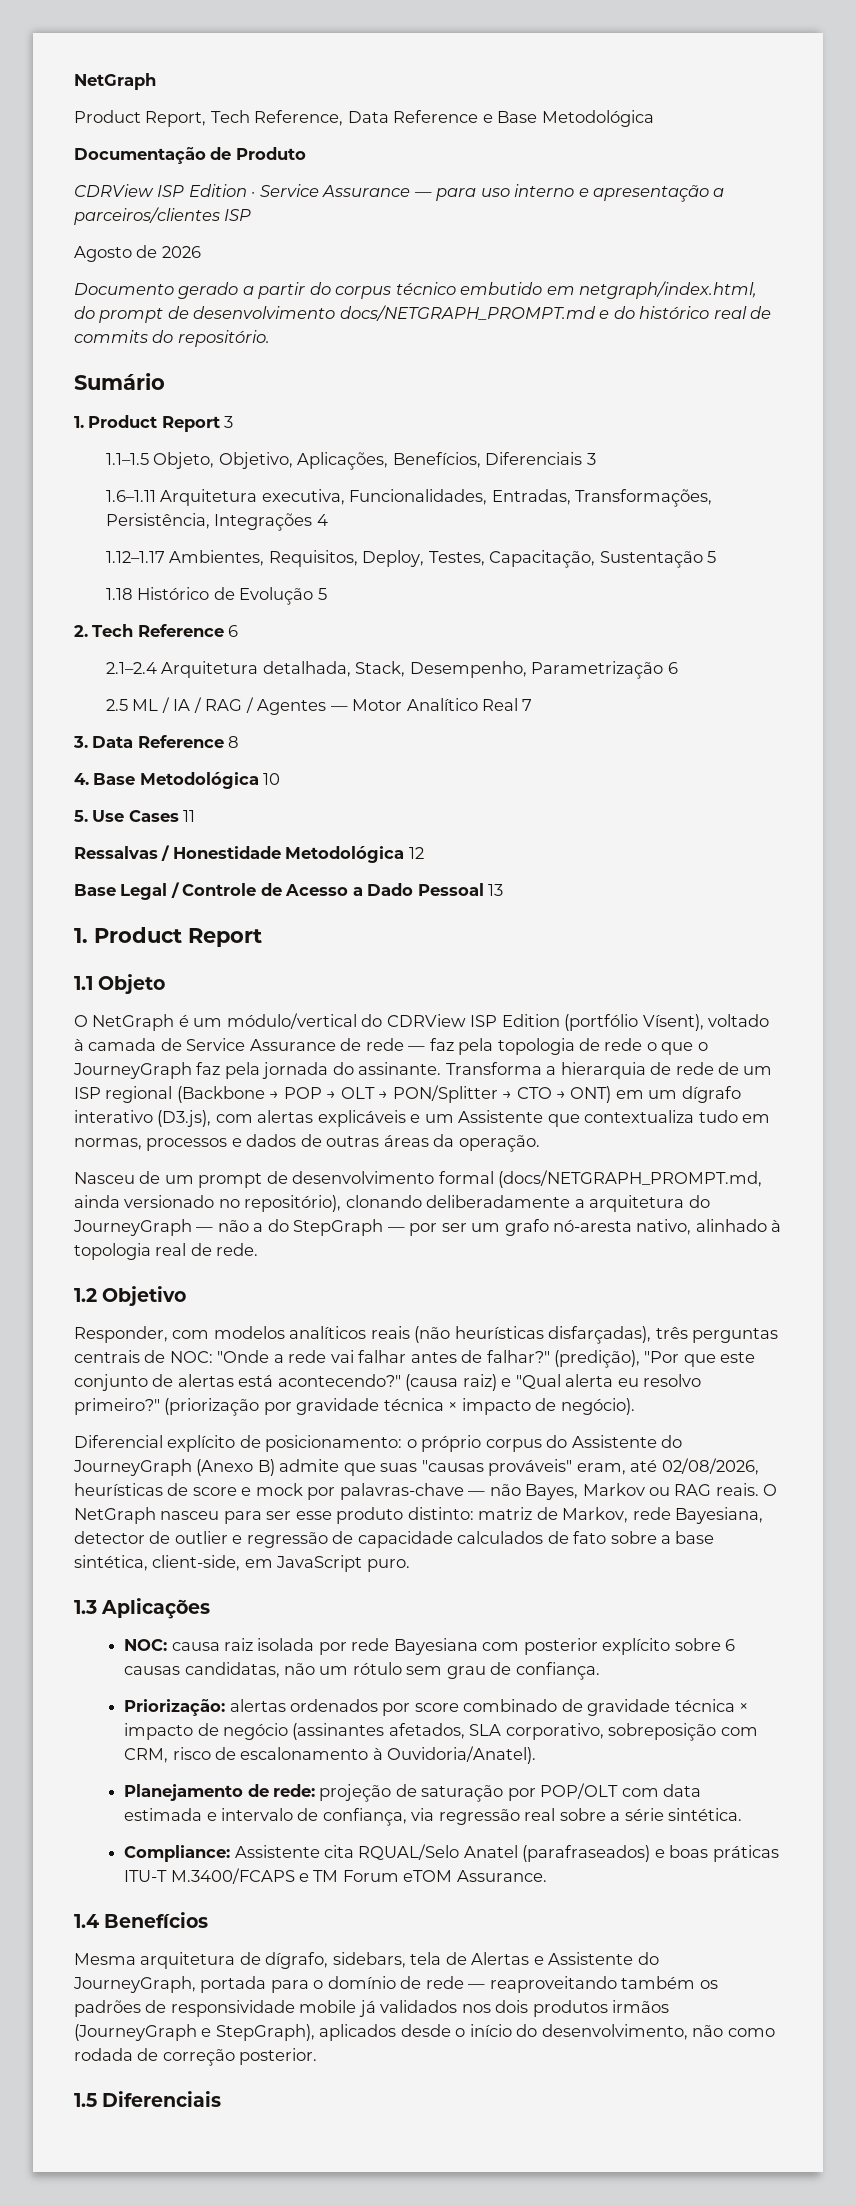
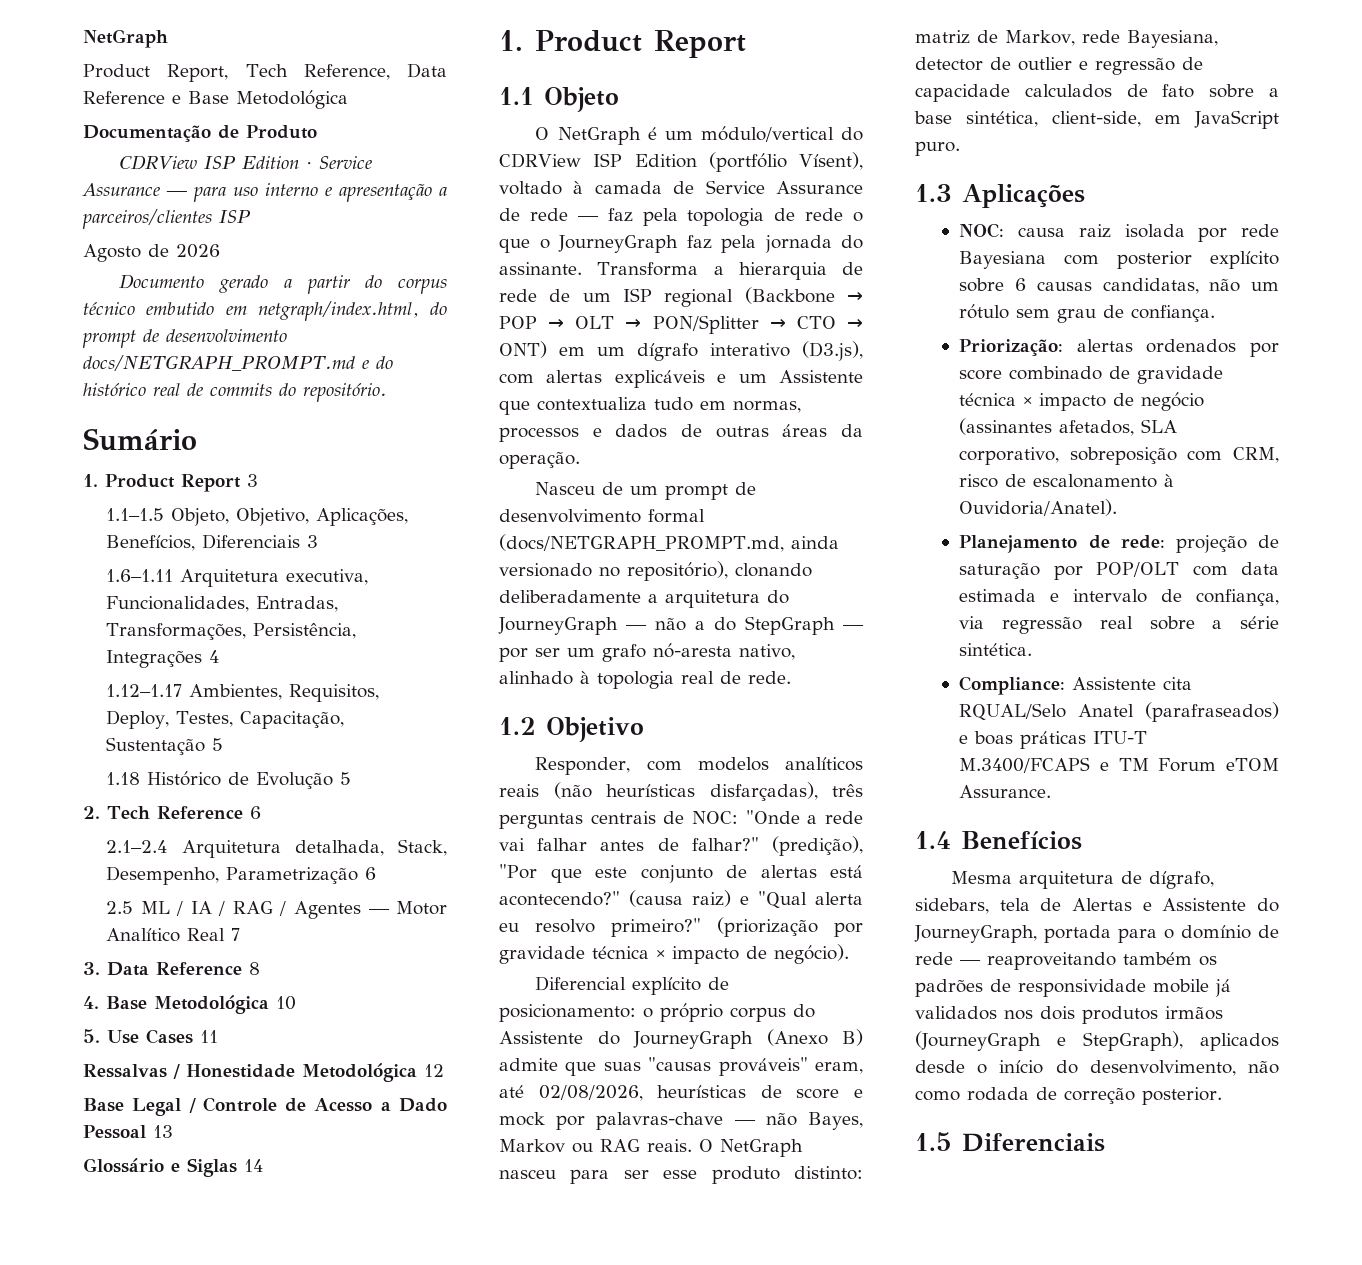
(504, 890) none -> [83,1158,263,1177] // Glossário e Siglas 14

